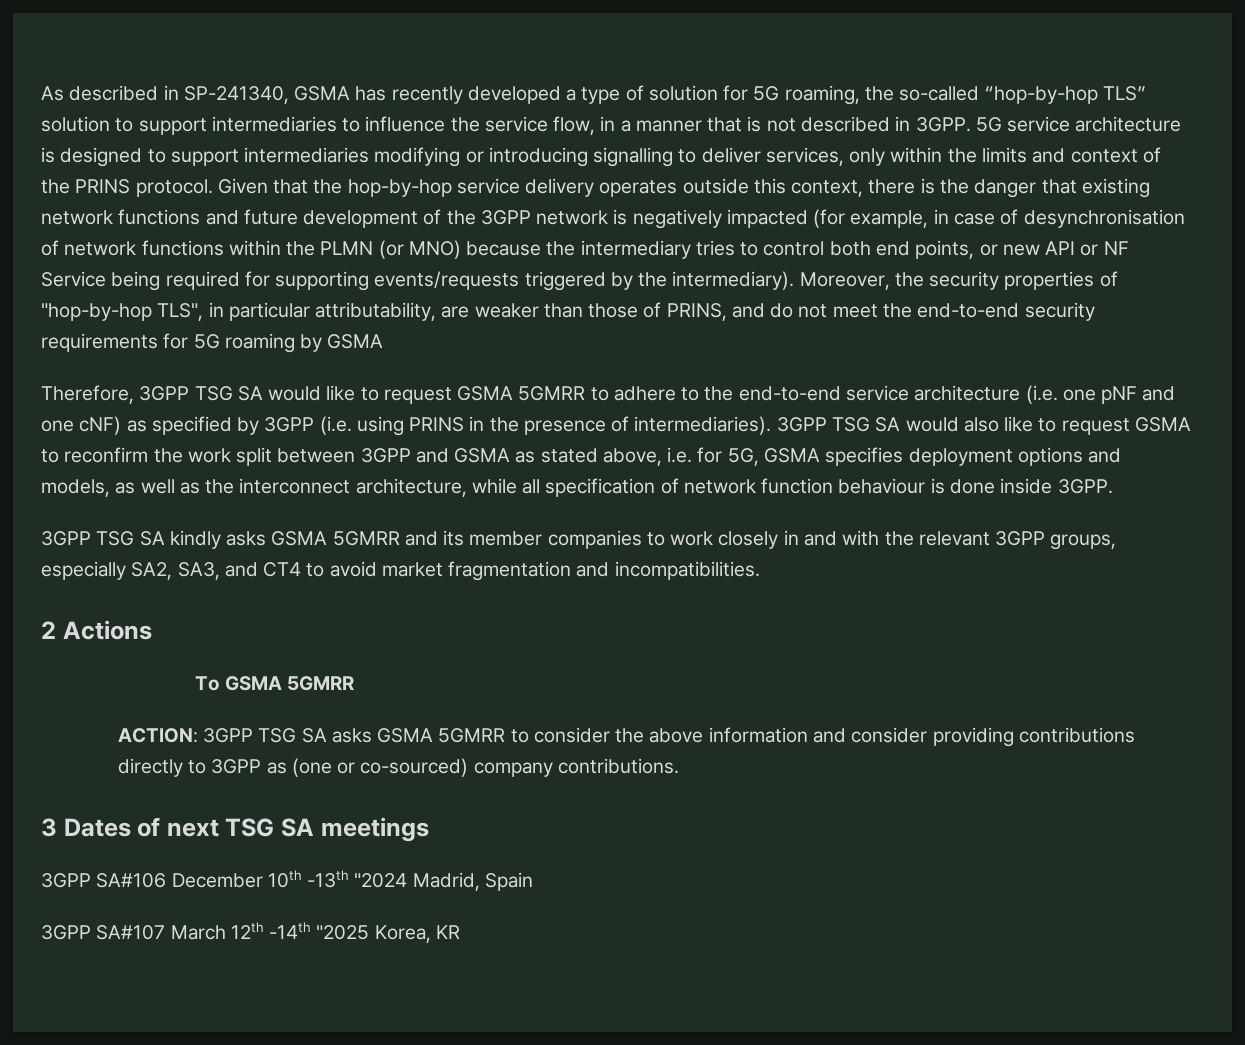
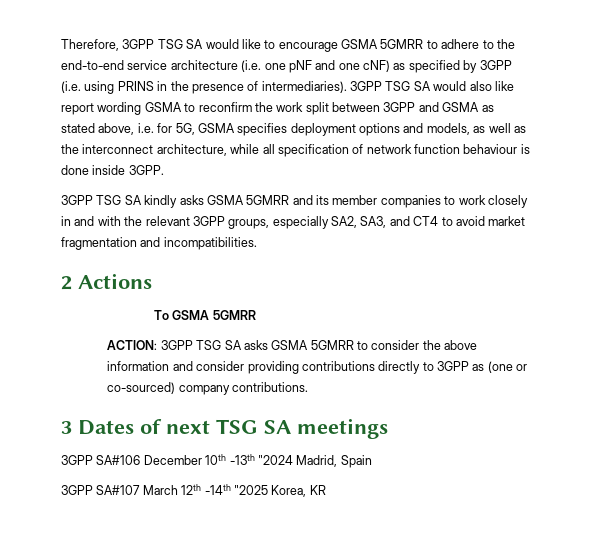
[41,85,1146,105] [41,116,1182,135] [41,147,1161,167] [41,178,1150,198] [41,209,1185,229] [41,240,1129,259] [41,271,1118,291] [41,302,1095,321] [41,333,384,353] As described in SP-241340, GSMA has recently developed a type of solution for 5G roaming, the so-called “hop-by-hop TLS” solution to support intermediaries to influence the service flow, in a manner that is not described in 3GPP. 5G service architecture is designed to support intermediaries modifying or introducing signalling to deliver services, only within the limits and context of the PRINS protocol. Given that the hop-by-hop service delivery operates outside this context, there is the danger that existing network functions and future development of the 3GPP network is negatively impacted (for example, in case of desynchronisation of network functions within the PLMN (or MNO) because the intermediary tries to control both end points, or new API or NF Service being required for supporting events/requests triggered by the intermediary). Moreover, the security properties of "hop-by-hop TLS", in particular attributability, are weaker than those of PRINS, and do not meet the end-to-end security requirements for 5G roaming by GSMA // -> (61, 45) none
[383,387,452,404] request -> [278,42,338,52] encourage
[1038,418,1130,435] to request -> [61,102,142,115] report wording

